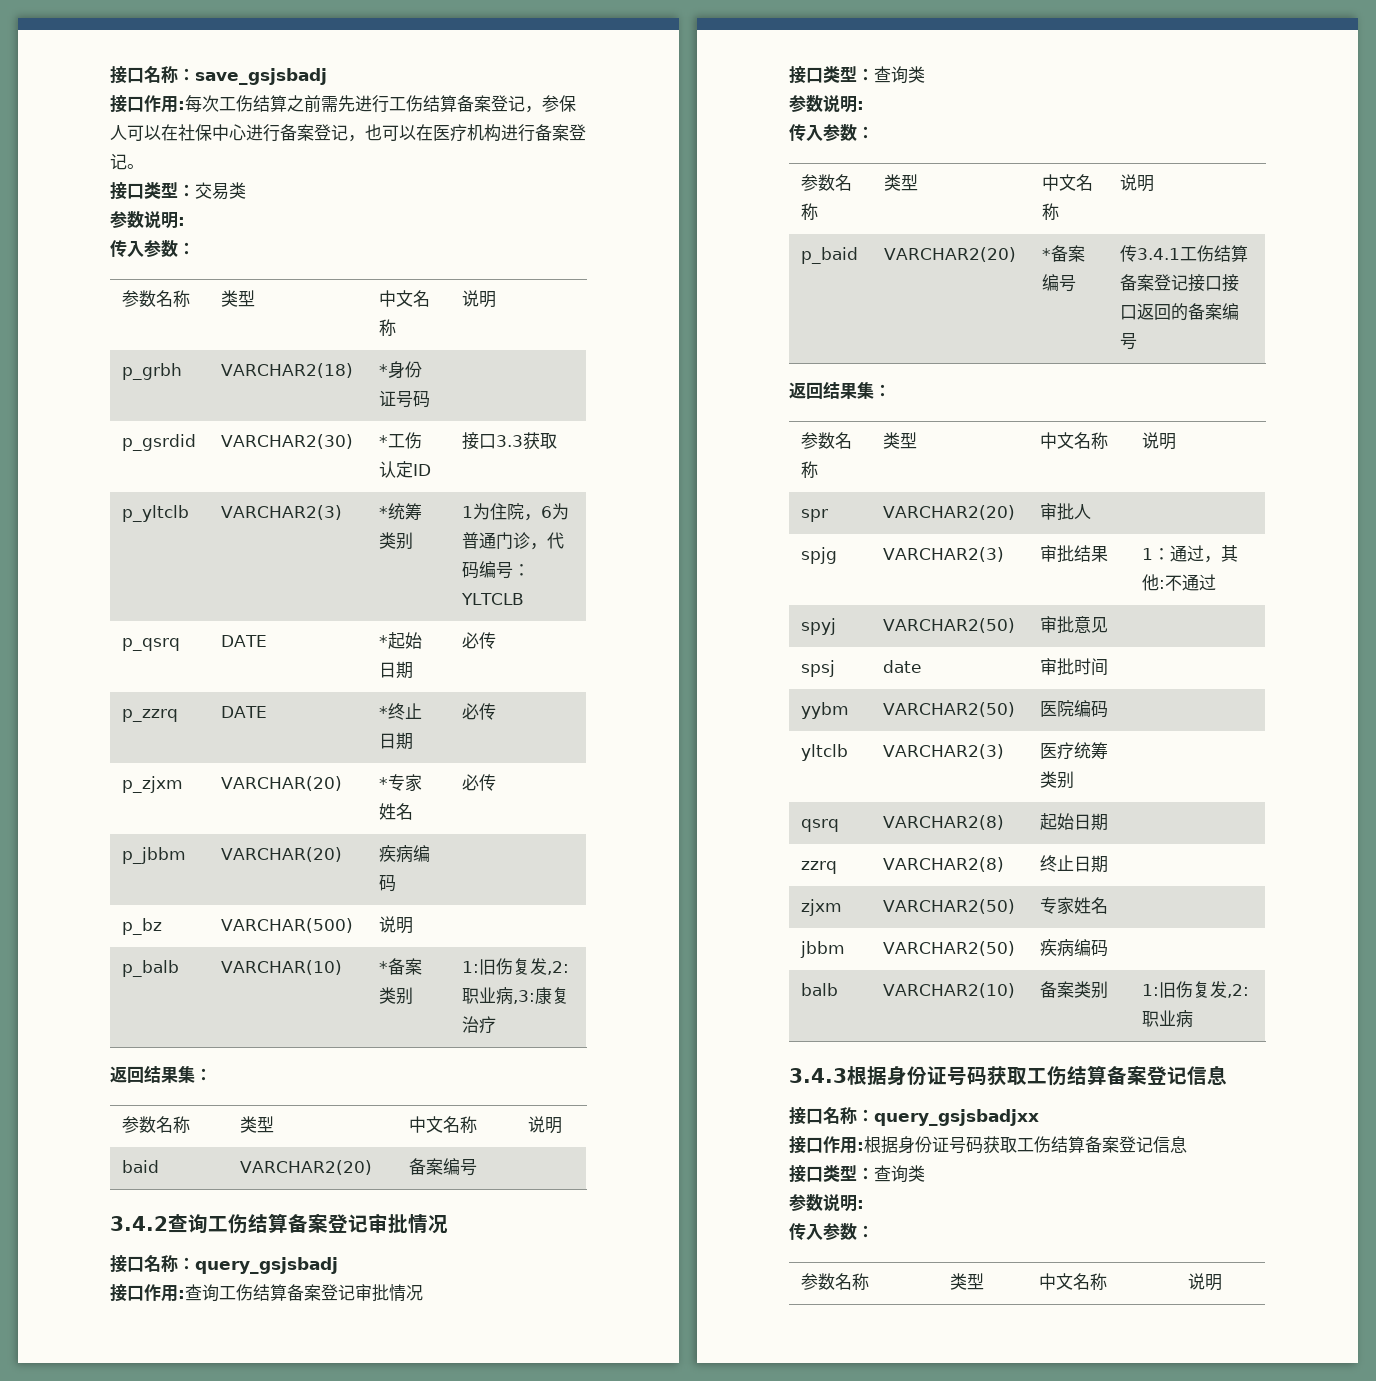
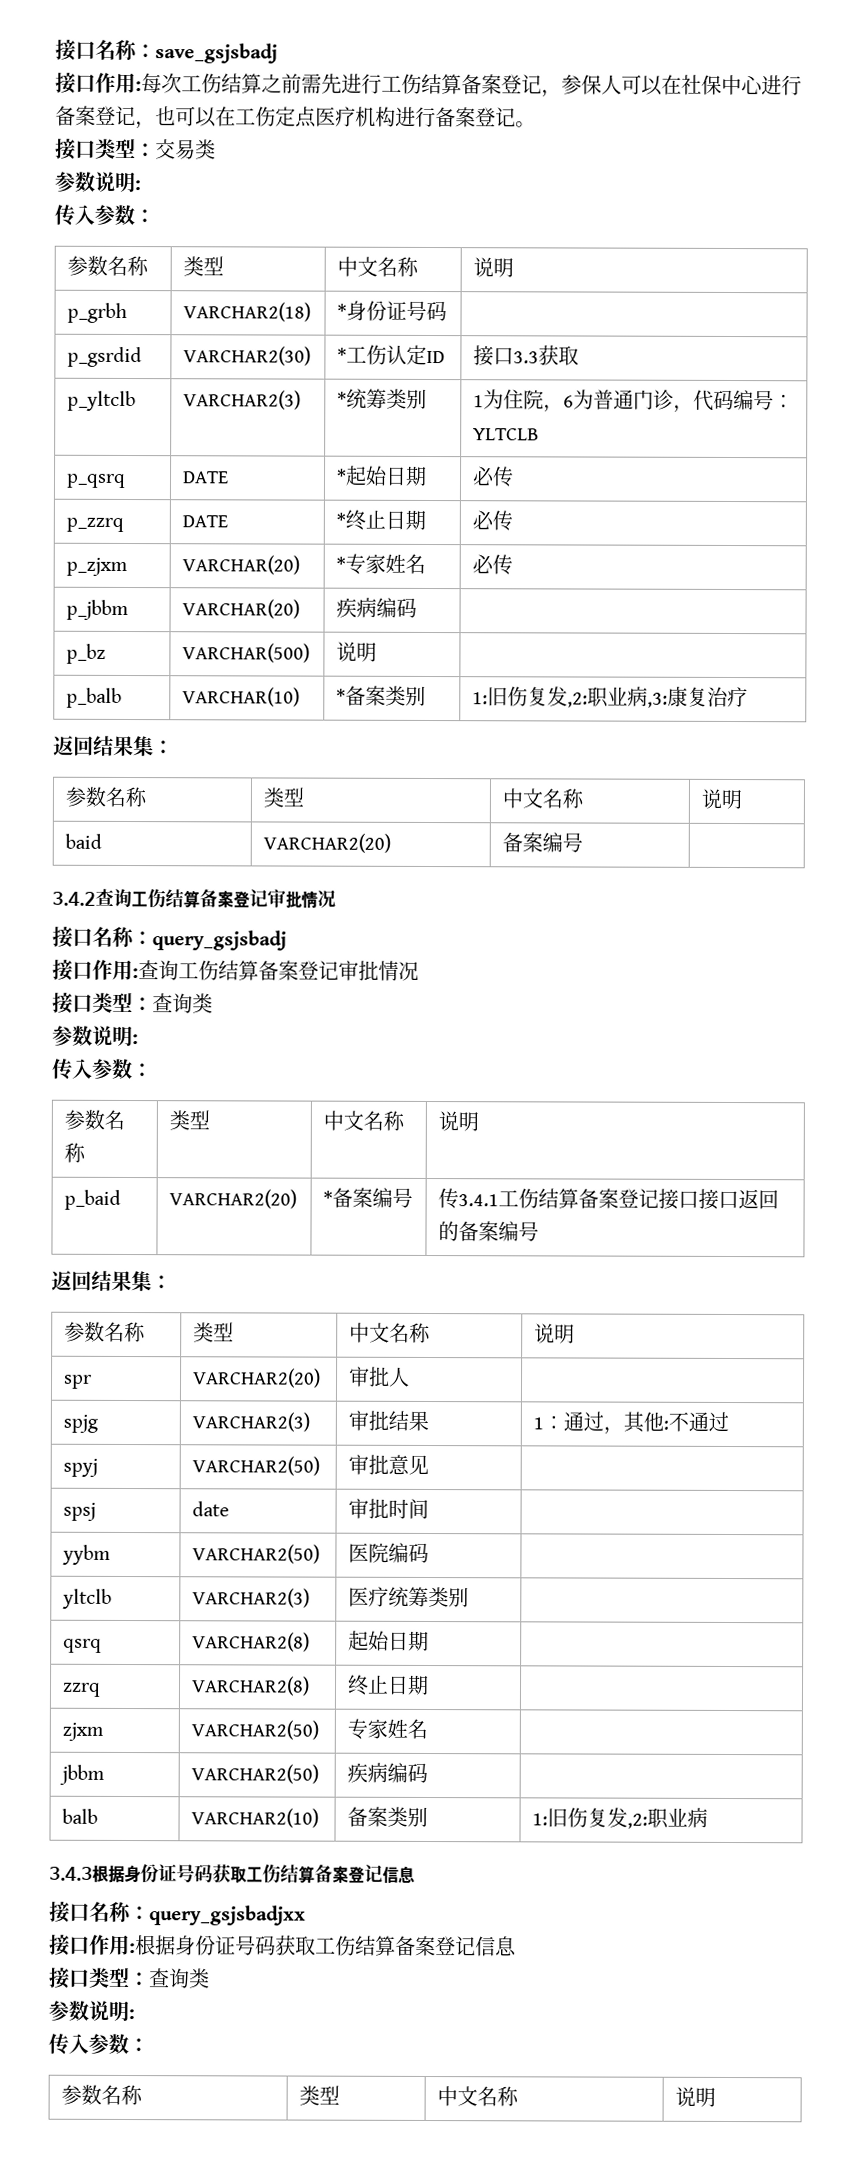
(433, 132) none -> [235,106,317,128] 工伤定点

